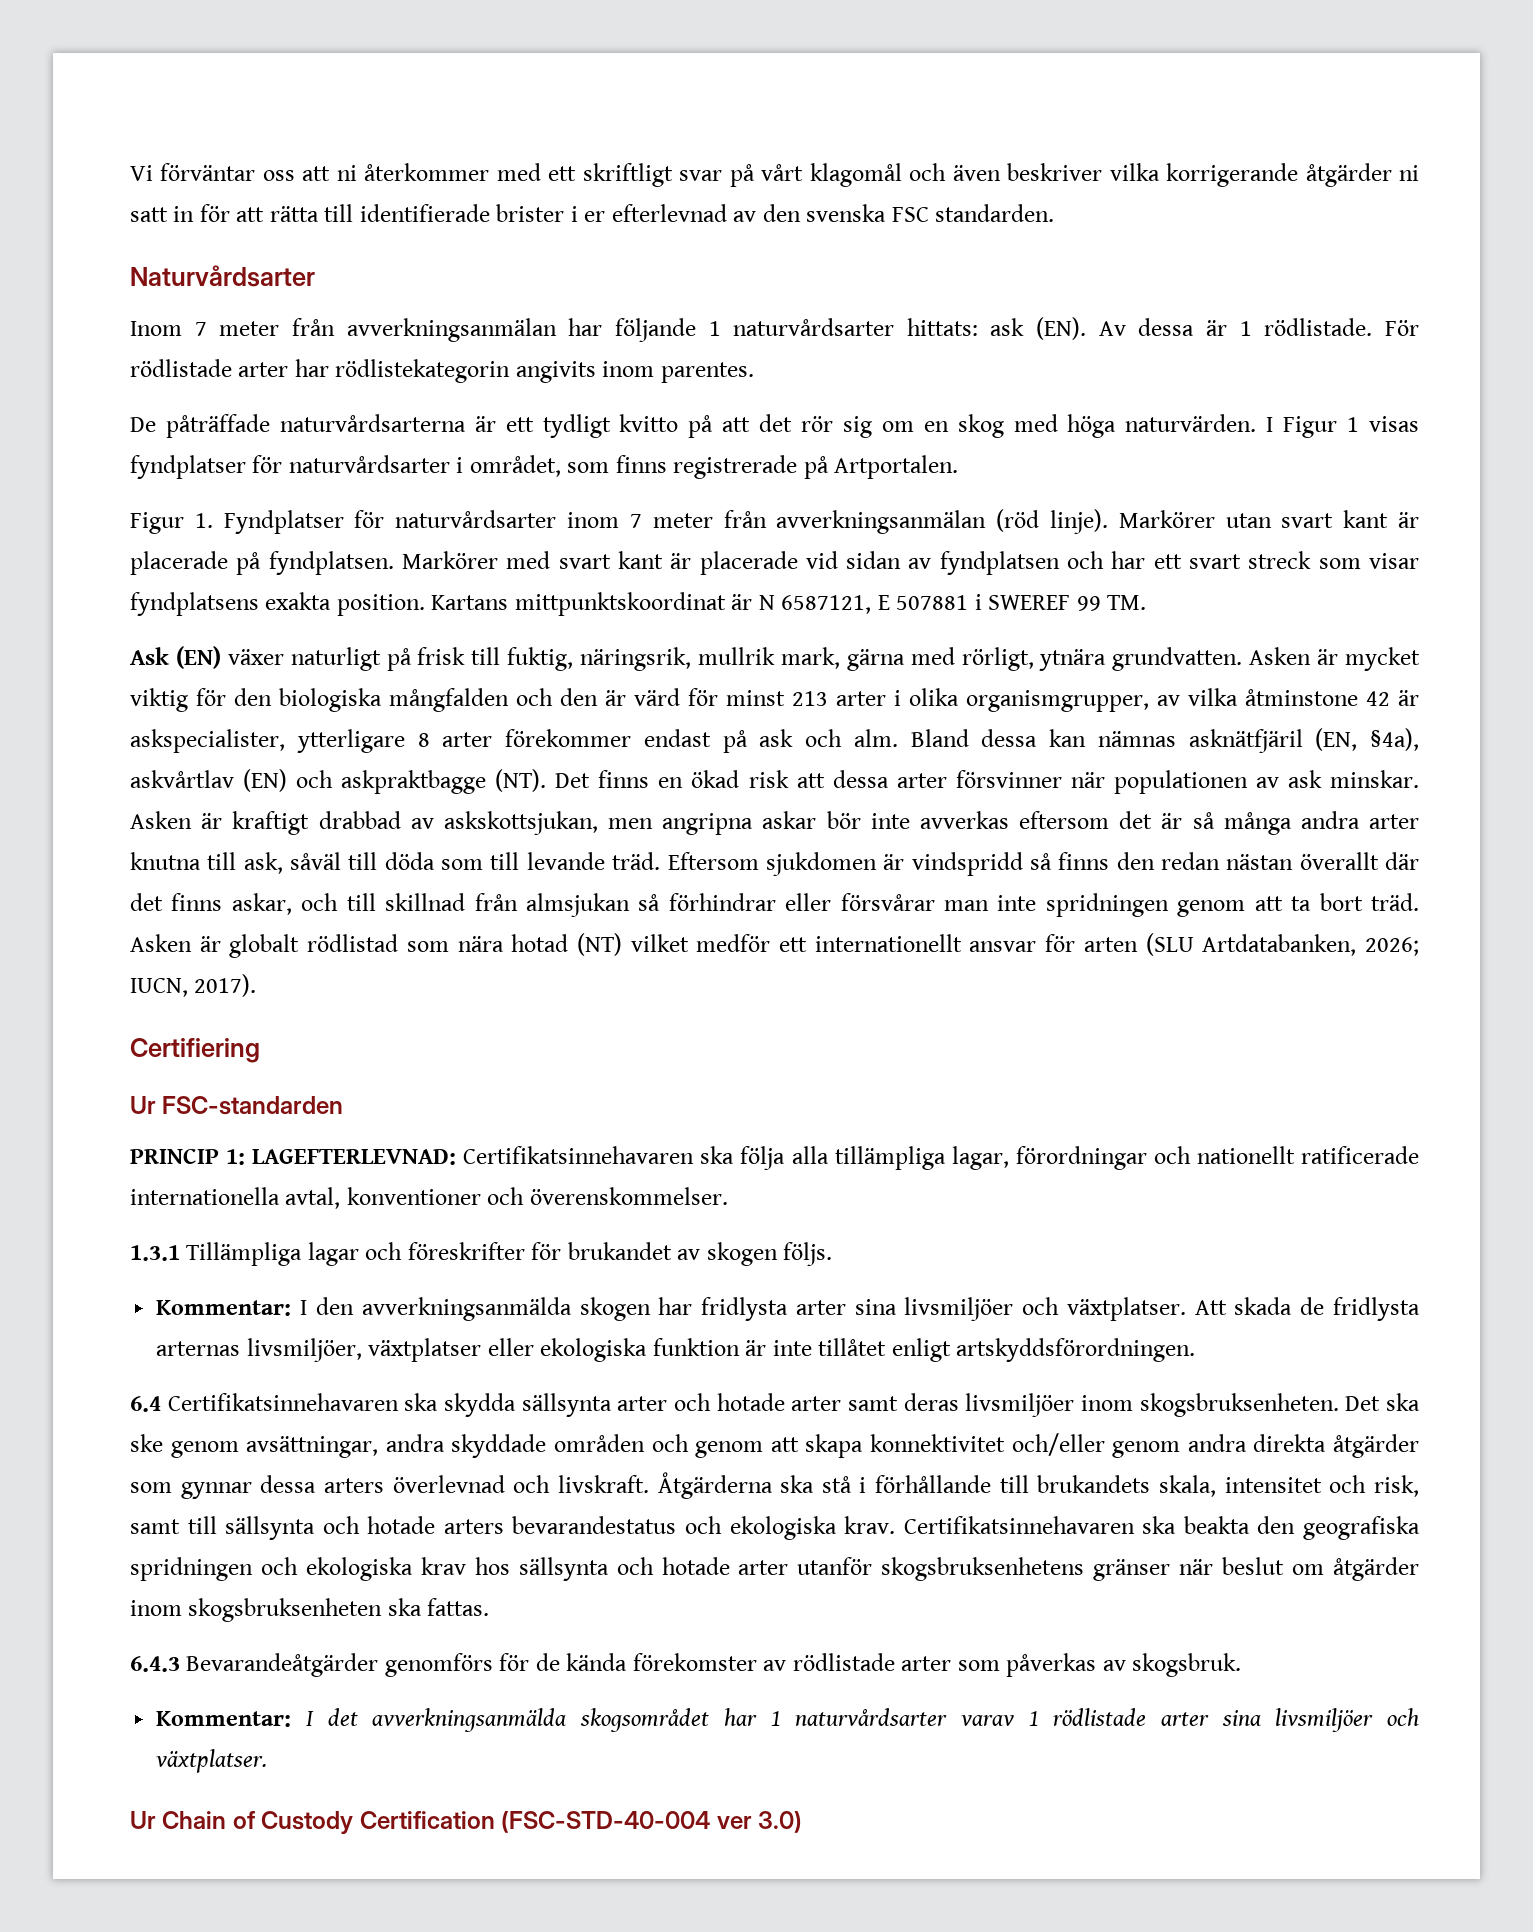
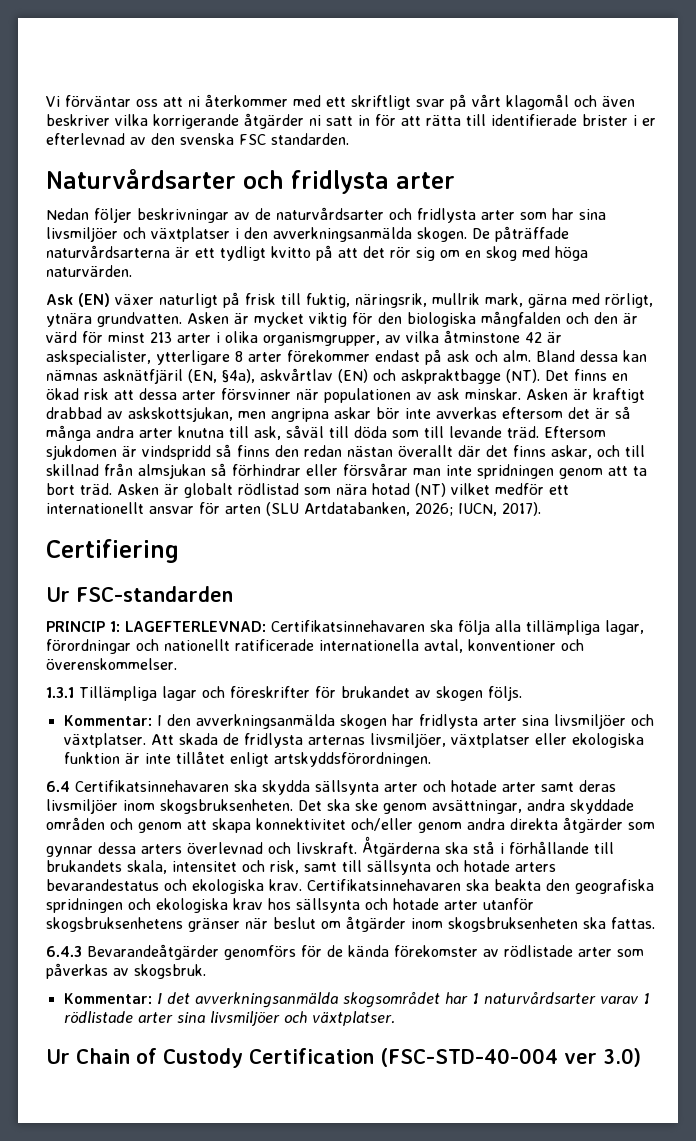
[130,317,1420,342] [130,359,754,383] // Inom 7 meter från avverkningsanmälan har följande 1 naturvårdsarter hittats: ask (EN). Av dessa är 1 rödlistade. För rödlistade arter har rödlistekategorin angivits inom parentes. // -> [243,170,455,194] [46,207,606,223] [46,227,467,242] och fridlysta arter // Nedan följer beskrivningar av de naturvårdsarter och fridlysta arter som har sina livsmiljöer och växtplatser i den avverkningsanmälda skogen.
[1266,416,1420,438] [130,455,959,479] [130,509,1419,534] [130,551,1419,575] [130,592,1147,616] I Figur 1 visas fyndplatser för naturvårdsarter i området, som finns registrerade på Artportalen. // Figur 1. Fyndplatser för naturvårdsarter inom 7 meter från avverkningsanmälan (röd linje). Markörer utan svart kant är placerade på fyndplatsen. Markörer med svart kant är placerade vid sidan av fyndplatsen och har ett svart streck som visar fyndplatsens exakta position. Kartans mittpunktskoordinat är N 6587121, E 507881 i SWEREF 99 TM. -> (132, 271) none

